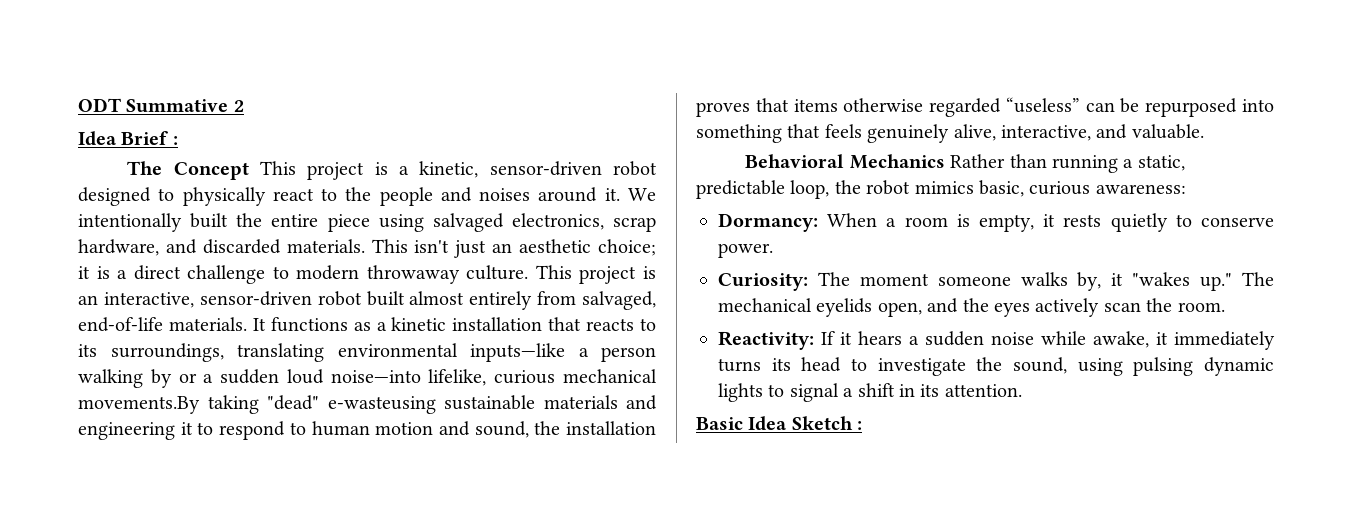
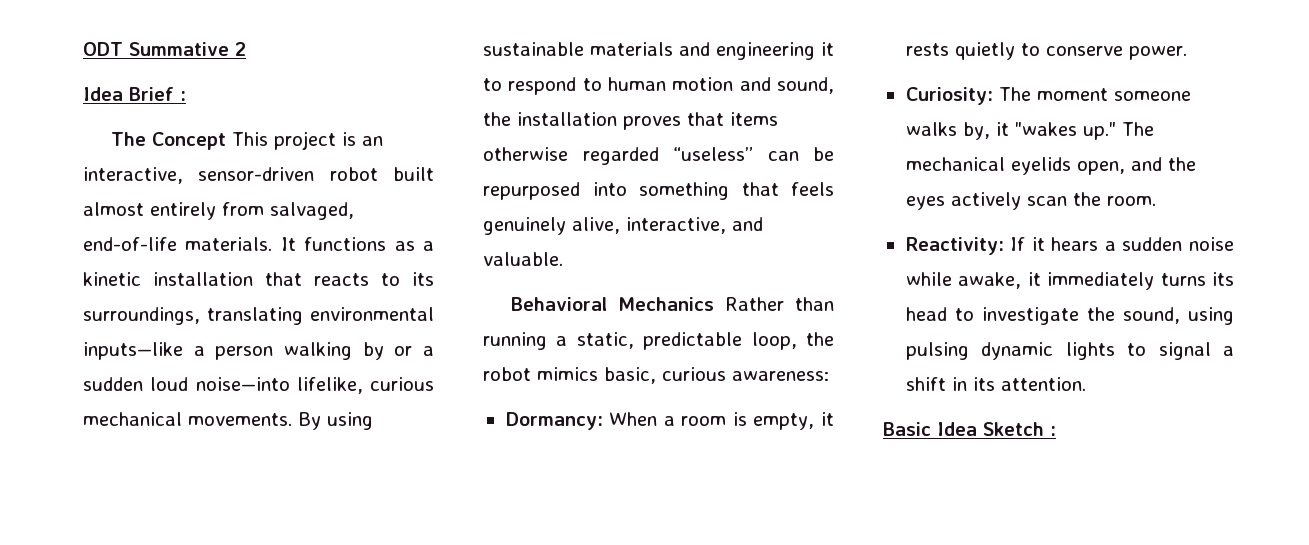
[399,161,657,178] [78,187,656,206] [78,213,656,232] [78,239,657,258] [78,265,656,284] a kinetic, sensor-driven robot designed to physically react to the people and noises around it. We intentionally built the entire piece using salvaged electronics, scrap hardware, and discarded materials. This isn't just an aesthetic choice; it is a direct challenge to modern throwaway culture. This project is -> (357, 139) none
[78,395,436,414] movements.By taking "dead" e-wasteusing -> [188,412,373,430] movements. By using

